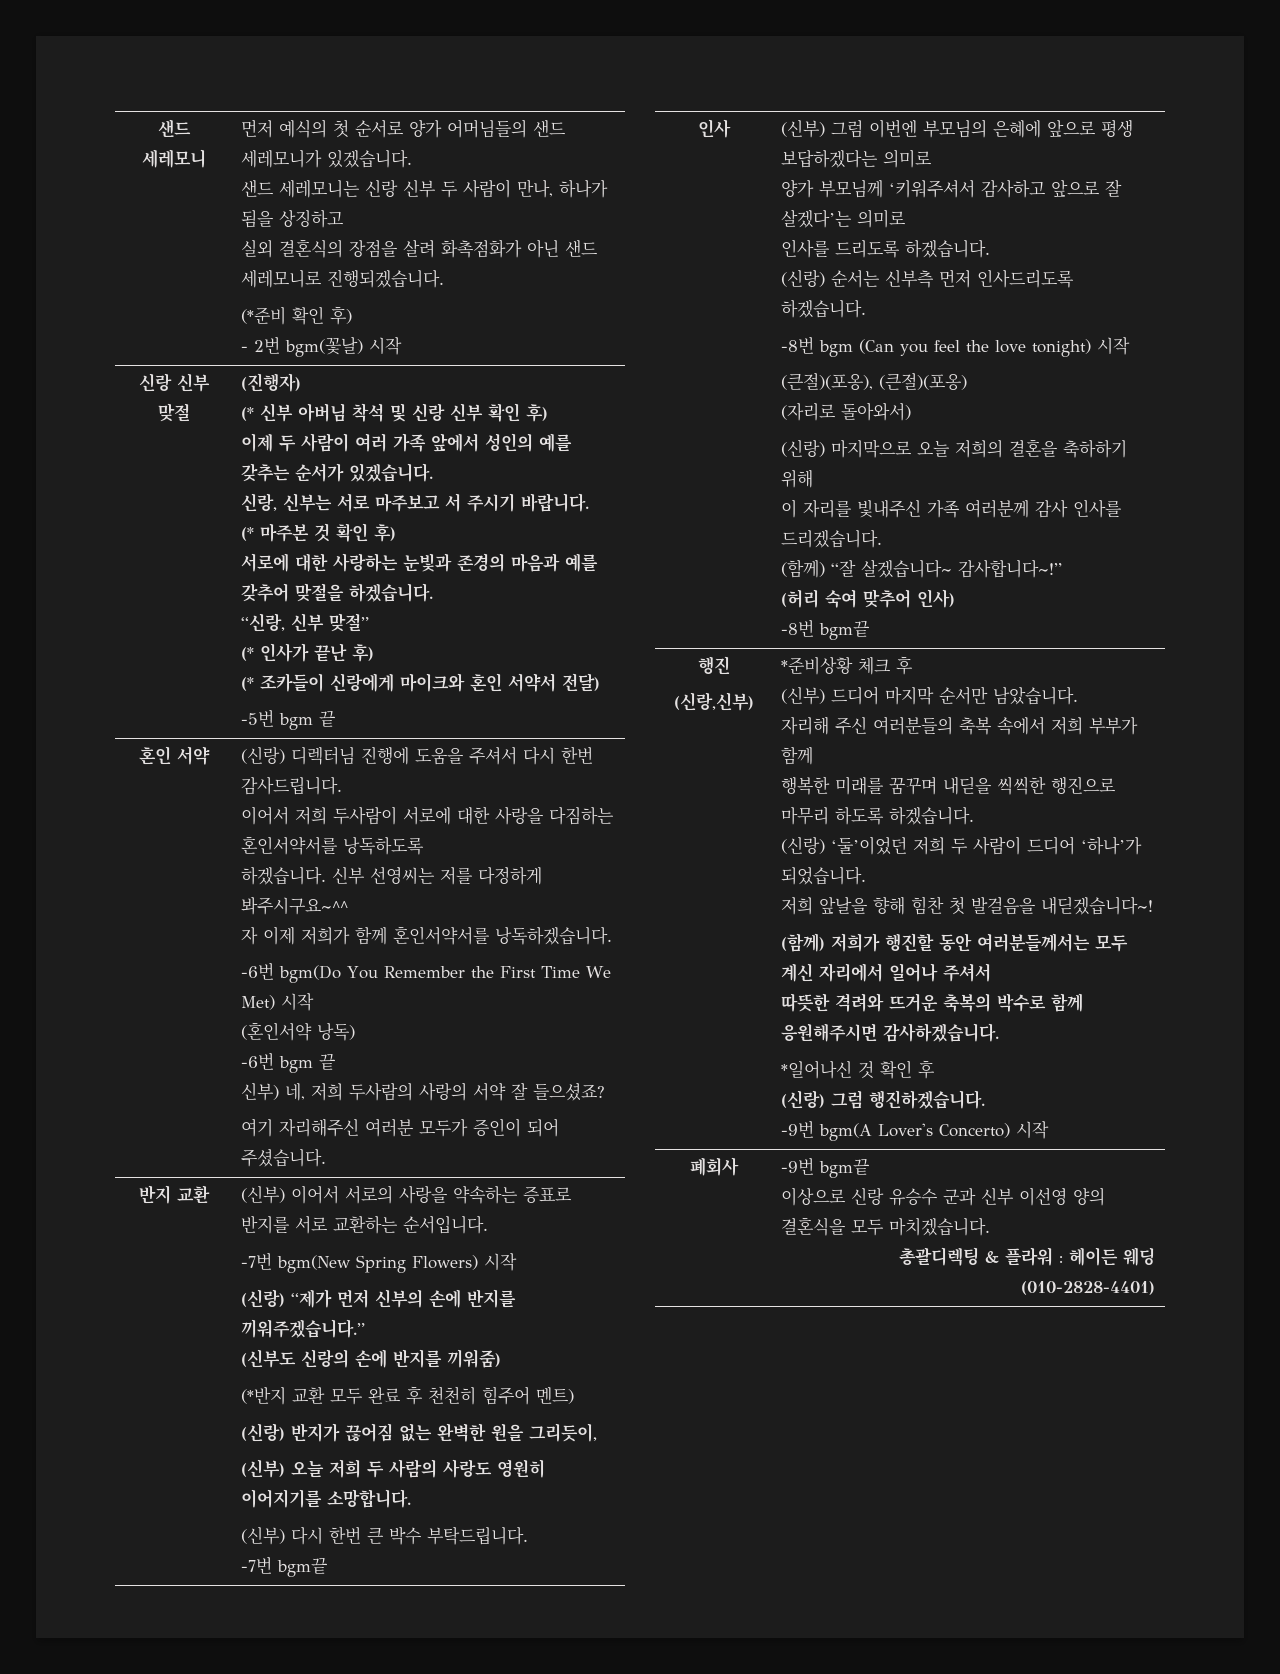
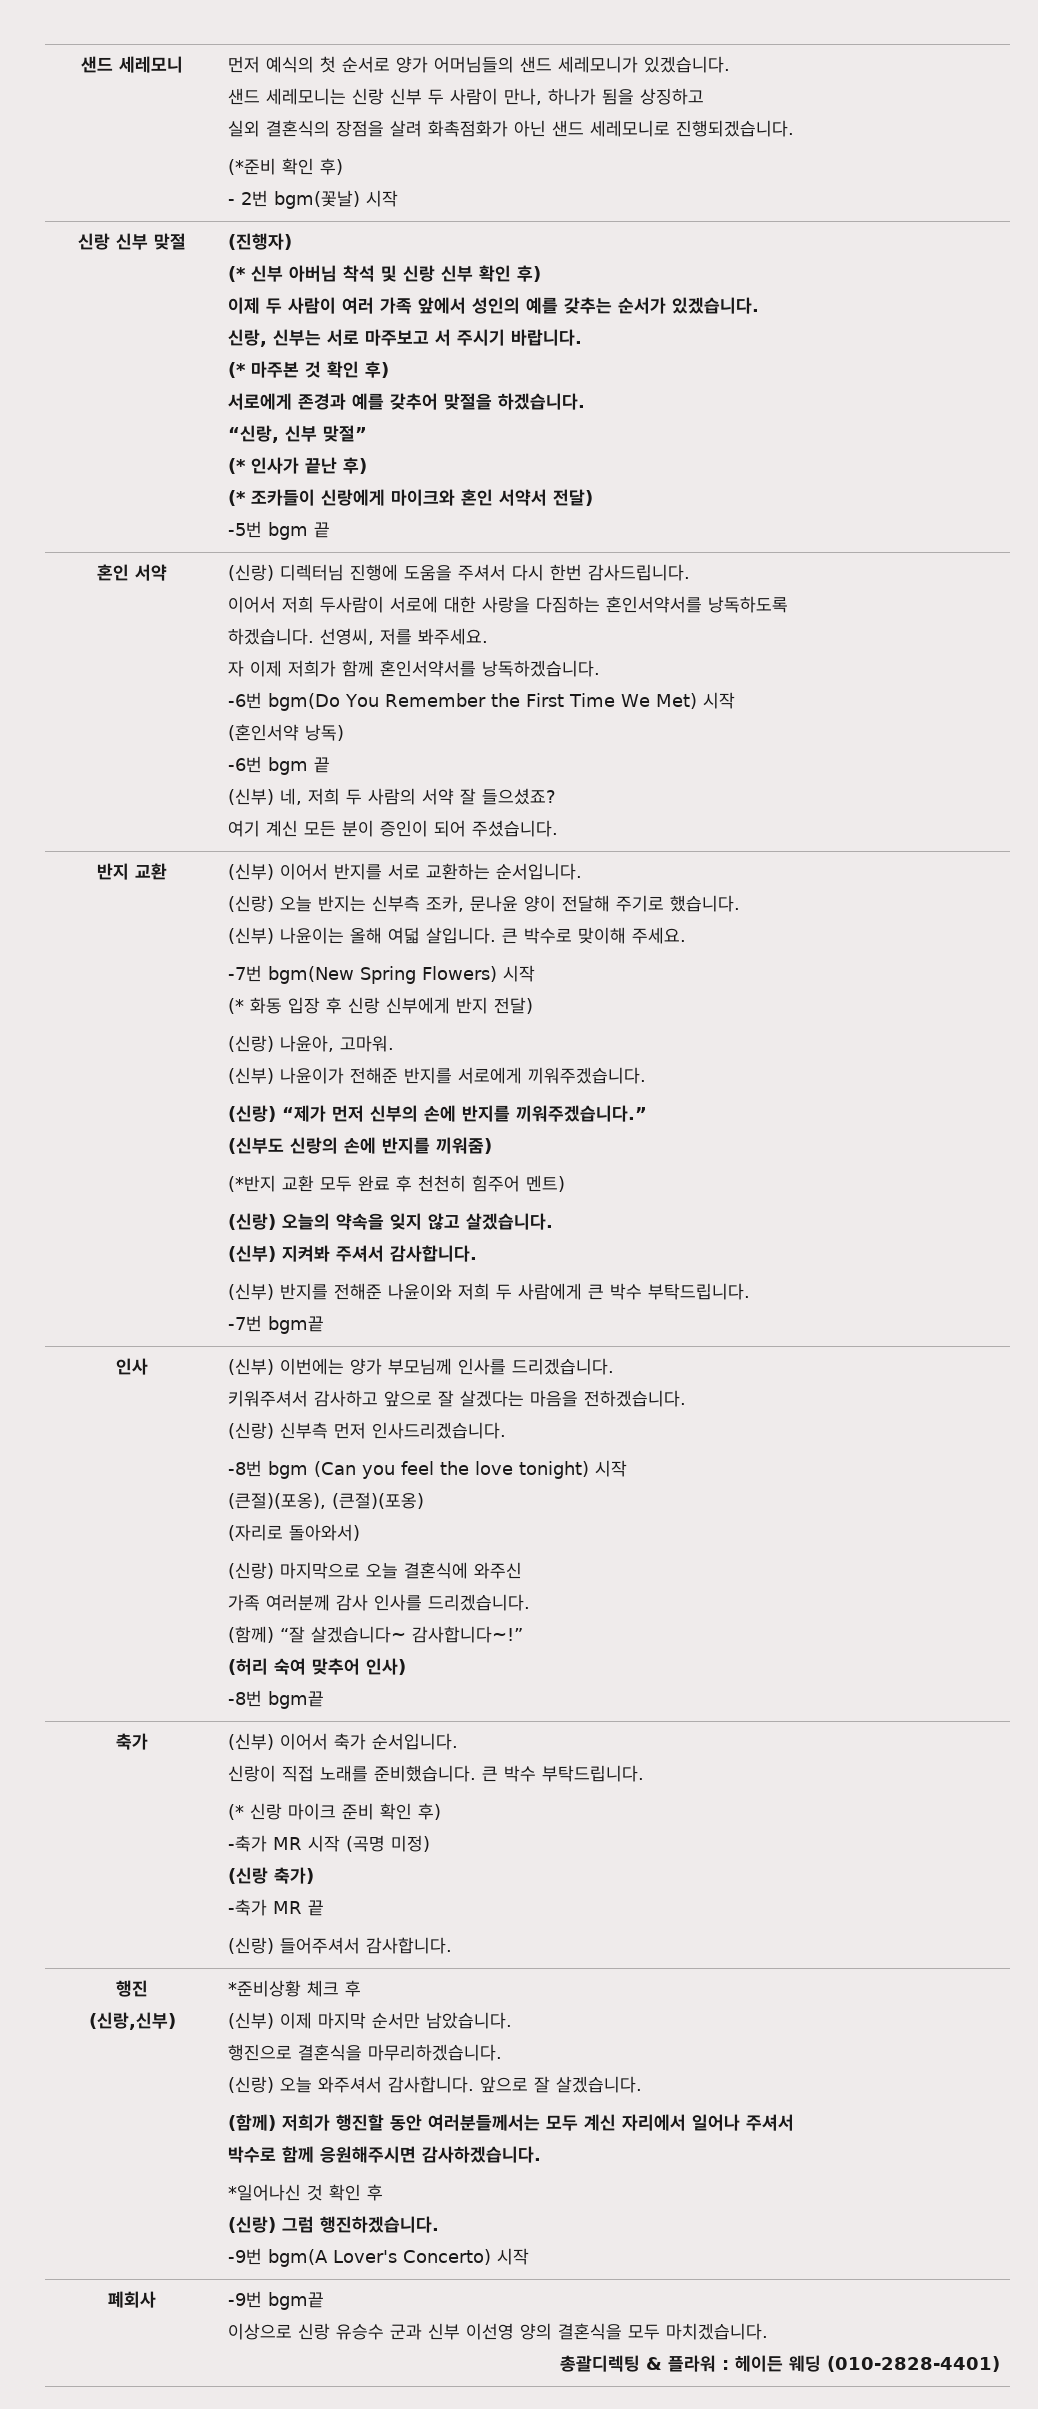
[241,553,561,572] 서로에 대한 사랑하는 눈빛과 존경의 마음과 -> [227,393,346,410] 서로에게 존경과
[332,866,543,885] [241,897,349,915] 신부 선영씨는 저를 다정하게 봐주시구요~^^ -> [319,628,488,645] 선영씨, 저를 봐주세요.
[241,1083,280,1101] 신부) -> [227,788,274,805] (신부)
[349,1082,468,1101] 두사람의 사랑의 -> [345,788,416,805] 두 사람의
[279,1118,469,1137] 자리해주신 여러분 모두가 -> [265,820,374,837] 계신 모든 분이
[345,1185,573,1204] 서로의 사랑을 약속하는 증표로 -> (328, 871) none
(489, 1224) none -> [227,895,740,912] [227,927,686,944] // (신랑) 오늘 반지는 신부측 조카, 문나윤 양이 전달해 주기로 했습니다. // (신부) 나윤이는 올해 여덟 살입니다. 큰 박수로 맞이해 주세요.
(518, 1262) none -> [227,997,533,1014] [227,1035,394,1052] [227,1067,646,1084] // (* 화동 입장 후 신랑 신부에게 반지 전달) // (신랑) 나윤아, 고마워. // (신부) 나윤이가 전해준 반지를 서로에게 끼워주겠습니다.
[291,1423,598,1442] [241,1459,546,1478] [241,1489,412,1508] [241,1526,362,1545] 반지가 끊어짐 없는 완벽한 원을 그리듯이, // (신부) 오늘 저희 두 사람의 사랑도 영원히 이어지기를 소망합니다. // (신부) 다시 한번 -> [281,1213,553,1230] [227,1245,477,1262] [227,1283,582,1300] 오늘의 약속을 잊지 않고 살겠습니다. // (신부) 지켜봐 주셔서 감사합니다. // (신부) 반지를 전해준 나윤이와 저희 두 사람에게
[831,119,1134,138] [781,149,933,168] [781,179,1123,198] [781,209,907,228] [781,239,991,258] [781,269,881,288] 그럼 이번엔 부모님의 은혜에 앞으로 평생 보답하겠다는 의미로 // 양가 부모님께 ‘키워주셔서 감사하고 앞으로 잘 살겠다’는 의미로 // 인사를 드리도록 하겠습니다. // (신랑) 순서는 -> [279,1358,614,1375] [227,1390,686,1407] [227,1422,274,1439] 이번에는 양가 부모님께 인사를 드리겠습니다. // 키워주셔서 감사하고 앞으로 잘 살겠다는 마음을 전하겠습니다. // (신랑)
[977,269,1075,288] [781,300,867,318] 인사드리도록 하겠습니다. -> [371,1422,506,1439] 인사드리겠습니다.
[955,439,1128,458] [781,469,814,488] [781,499,922,518] 저희의 결혼을 축하하기 위해 // 이 자리를 빛내주신 -> [403,1562,522,1579] 결혼식에 와주신 //
(871, 630) none -> [116,1733,148,1750] [227,1733,458,1750] [227,1765,644,1782] [227,1803,441,1820] [227,1835,430,1852] [227,1867,314,1884] [227,1899,324,1916] [227,1937,452,1954] // 축가 | (신부) 이어서 축가 순서입니다. // 신랑이 직접 노래를 준비했습니다. 큰 박수 부탁드립니다. // (* 신랑 마이크 준비 확인 후) // -축가 MR 시작 (곡명 미정) // (신랑 축가) // -축가 MR 끝 // (신랑) 들어주셔서 감사합니다.
[831,686,880,705] 드디어 -> [279,2012,312,2029] 이제
[781,716,1139,735] [781,746,814,765] [781,776,1117,795] [781,807,975,825] [781,836,1143,855] [781,867,867,885] [781,896,1154,915] 자리해 주신 여러분들의 축복 속에서 저희 부부가 함께 // 행복한 미래를 꿈꾸며 내딛을 씩씩한 행진으로 마무리 하도록 하겠습니다. // (신랑) ‘둘’이었던 저희 두 사람이 드디어 ‘하나’가 되었습니다. // 저희 앞날을 향해 힘찬 첫 발걸음을 내딛겠습니다~! -> [227,2044,502,2061] [227,2076,642,2093] 행진으로 결혼식을 마무리하겠습니다. // (신랑) 오늘 와주셔서 감사합니다. 앞으로 잘 살겠습니다.
[781,993,992,1012] 따뜻한 격려와 뜨거운 축복의 -> (794, 2122) none

